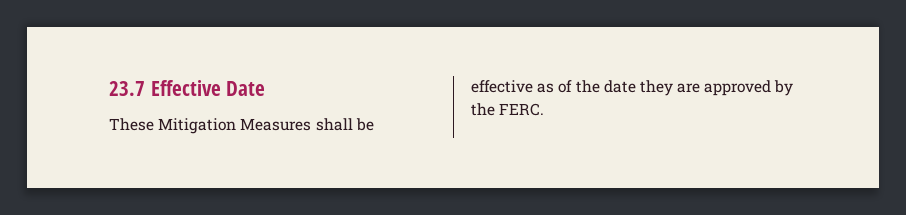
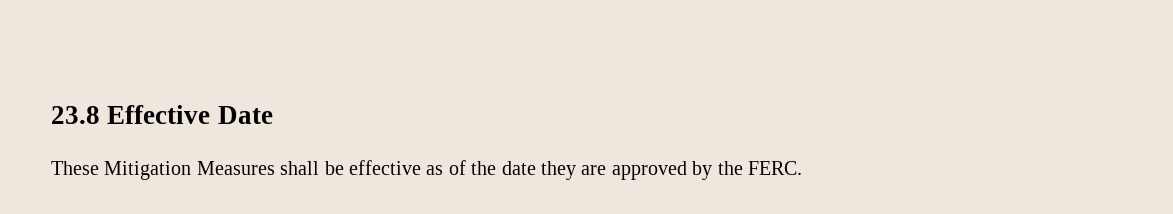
[109,81,145,96] 23.7 -> [51,106,100,124] 23.8

